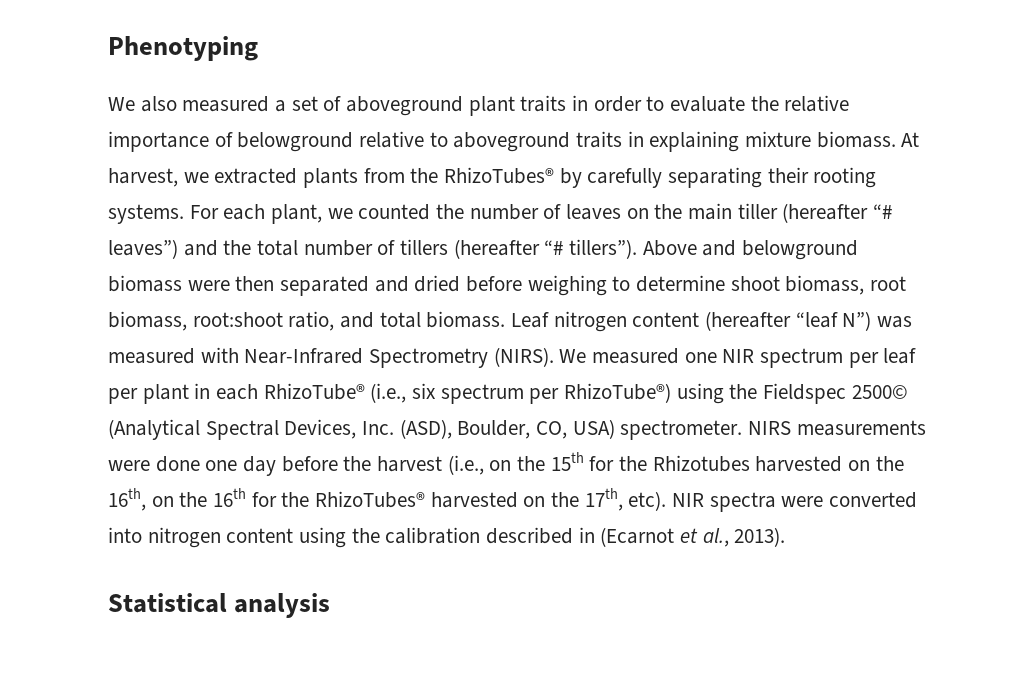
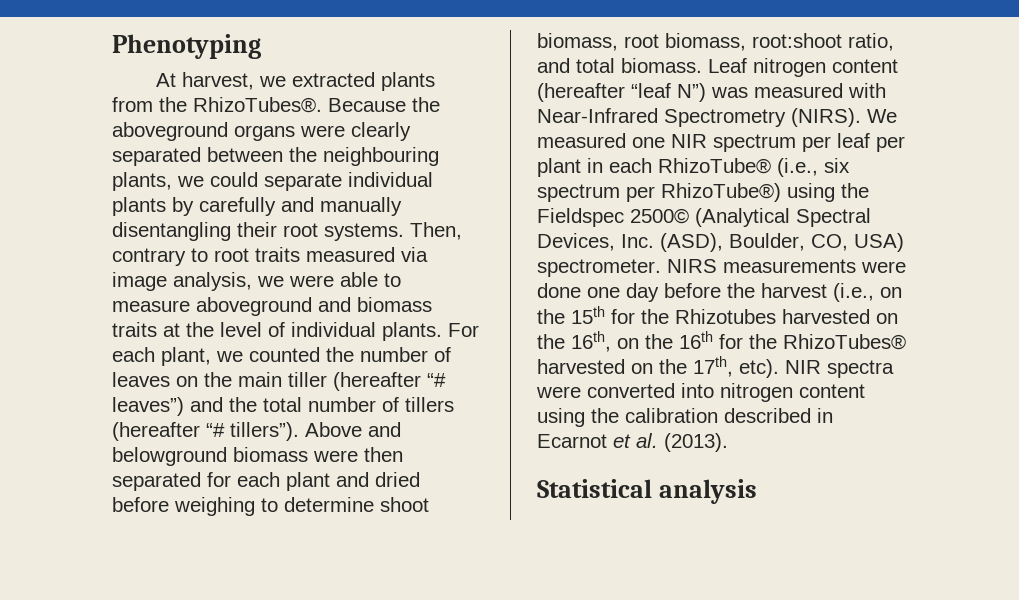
[108,95,850,116] [108,131,896,152] We also measured a set of aboveground plant traits in order to evaluate the relative importance of belowground relative to aboveground traits in explaining mixture biomass. -> (261, 46) none
[444,167,877,188] [108,204,184,224] RhizoTubes® by carefully separating their rooting systems. -> [193,97,440,113] [112,122,411,141] [112,147,439,166] [112,172,433,191] [112,197,402,216] [112,222,462,241] [112,247,428,266] [112,272,401,291] [112,297,432,316] [112,322,442,341] RhizoTubes®. Because the aboveground organs were clearly separated between the neighbouring plants, we could separate individual plants by carefully and manually disentangling their root systems. Then, contrary to root traits measured via image analysis, we were able to measure aboveground and biomass traits at the level of individual plants.
(370, 286) none -> [207,472,330,491] for each plant
[600,527,786,547] (Ecarnot et al., 2013). -> [537,433,728,452] Ecarnot et al. (2013).

